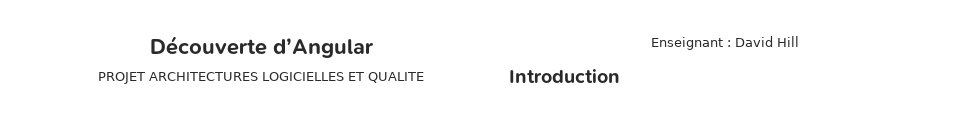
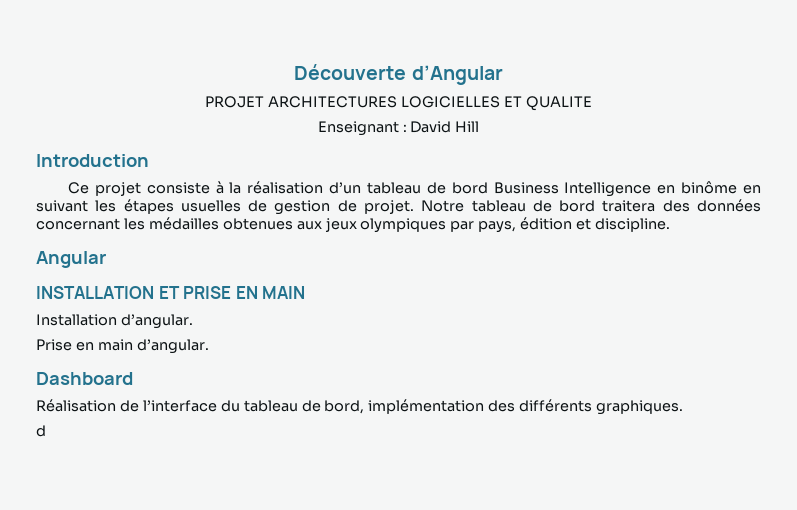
(620, 76) none -> [67,181,762,197] [36,199,762,215] [36,217,671,233] [36,251,106,268] [36,286,306,299] [36,314,193,329] [36,339,209,354] [36,372,133,385] [36,399,684,415] [36,425,46,437] // Ce projet consiste à la réalisation d’un tableau de bord Business Intelligence en binôme en suivant les étapes usuelles de gestion de projet. Notre tableau de bord traitera des données concernant les médailles obtenues aux jeux olympiques par pays, édition et discipline. // Angular // INSTALLATION ET PRISE EN MAIN // Installation d’angular. // Prise en main d’angular. // Dashboard // Réalisation de l’interface du tableau de bord, implémentation des différents graphiques. // d

